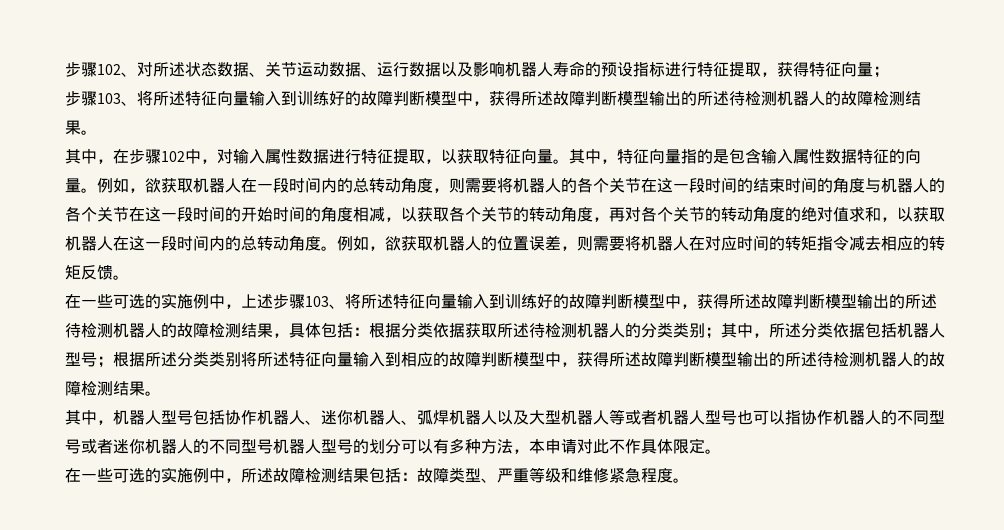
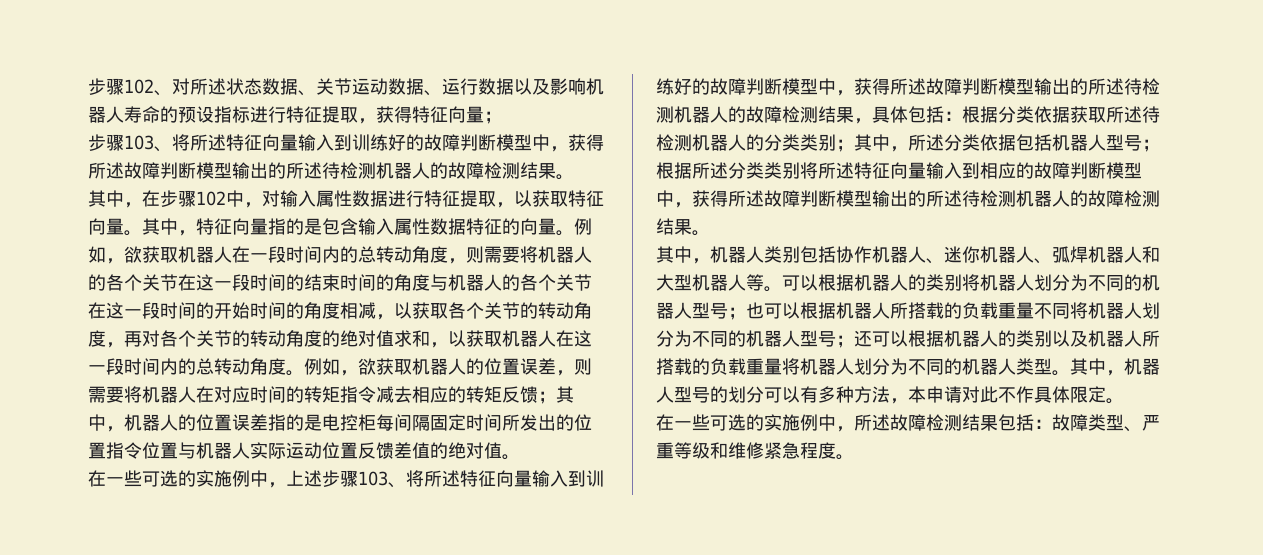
(113, 272) none -> [538,386,574,404] [88,414,592,432] [88,442,502,459] ；其中，机器人的位置误差指的是电控柜每间隔固定时间所发出的位置指令位置与机器人实际运动位置反馈差值的绝对值
[161,410,193,425] 型号 -> [764,246,800,263] 类别
[497,410,529,425] 以及 -> [1142,246,1160,263] 和
[625,410,945,425] [65,439,273,454] 或者机器人型号也可以指协作机器人的不同型号或者迷你机器人的不同型号 -> [764,274,1160,292] [656,302,1160,320] [656,330,1160,348] [656,358,1124,376] 。可以根据机器人的类别将机器人划分为不同的机器人型号；也可以根据机器人所搭载的负载重量不同将机器人划分为不同的机器人型号；还可以根据机器人的类别以及机器人所搭载的负载重量将机器人划分为不同的机器人类型。其中，

